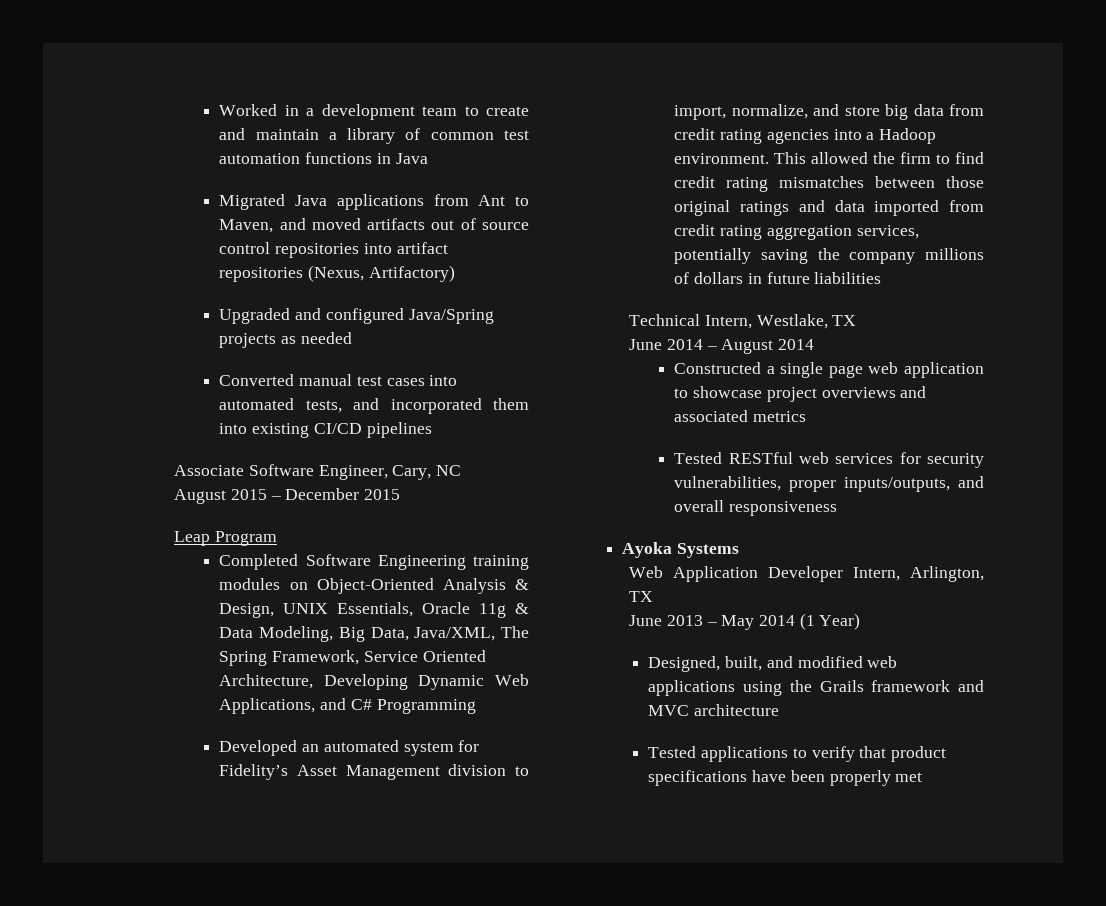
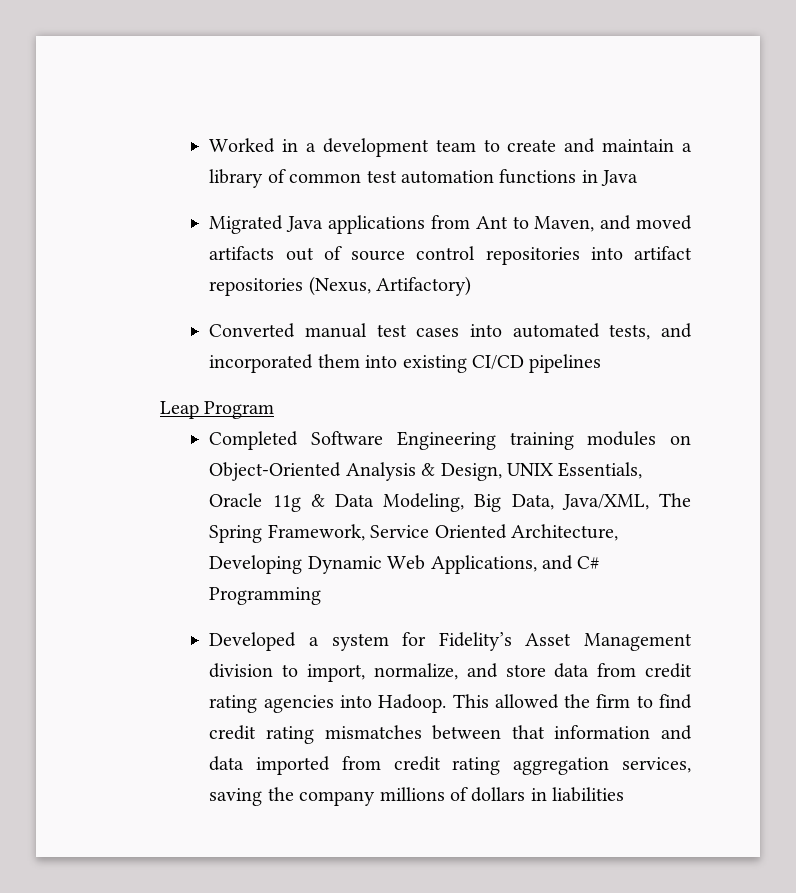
[219,308,494,324] [219,332,352,348] // Upgraded and configured Java/Spring projects as needed -> (472, 286) none
[174,464,461,480] [174,488,400,504] // Associate Software Engineer, Cary, NC // August 2015 – December 2015 -> (602, 363) none
[302,740,399,752] an automated -> [308,637,319,646] a
[885,104,909,120] big -> (546, 670) none
[866,128,937,144] [674,153,770,164] a Hadoop environment. -> [378,694,447,713] Hadoop.
[946,176,984,188] [674,200,790,216] those original ratings -> [511,725,651,739] that information
[674,248,752,264] potentially -> (691, 765) none
[766,272,810,284] future -> (547, 794) none
[629,314,857,329] [629,339,814,354] [674,362,984,378] [674,386,927,402] [674,410,807,422] [674,452,984,468] [674,476,984,492] [674,500,838,516] [622,542,740,558] [629,566,984,582] [629,591,654,602] [629,613,861,630] [648,656,898,672] [648,680,984,696] [648,704,780,716] [648,746,946,762] [648,770,923,786] // Technical Intern, Westlake, TX // June 2014 – August 2014 // Constructed a single page web application to showcase project overviews and associated metrics // Tested RESTful web services for security vulnerabilities, proper inputs/outputs, and overall responsiveness // Ayoka Systems // Web Application Developer Intern, Arlington, TX // June 2013 – May 2014 (1 Year) // Designed, built, and modified web applications using the Grails framework and MVC architecture // Tested applications to verify that product specifications have been properly met -> (625, 794) none

